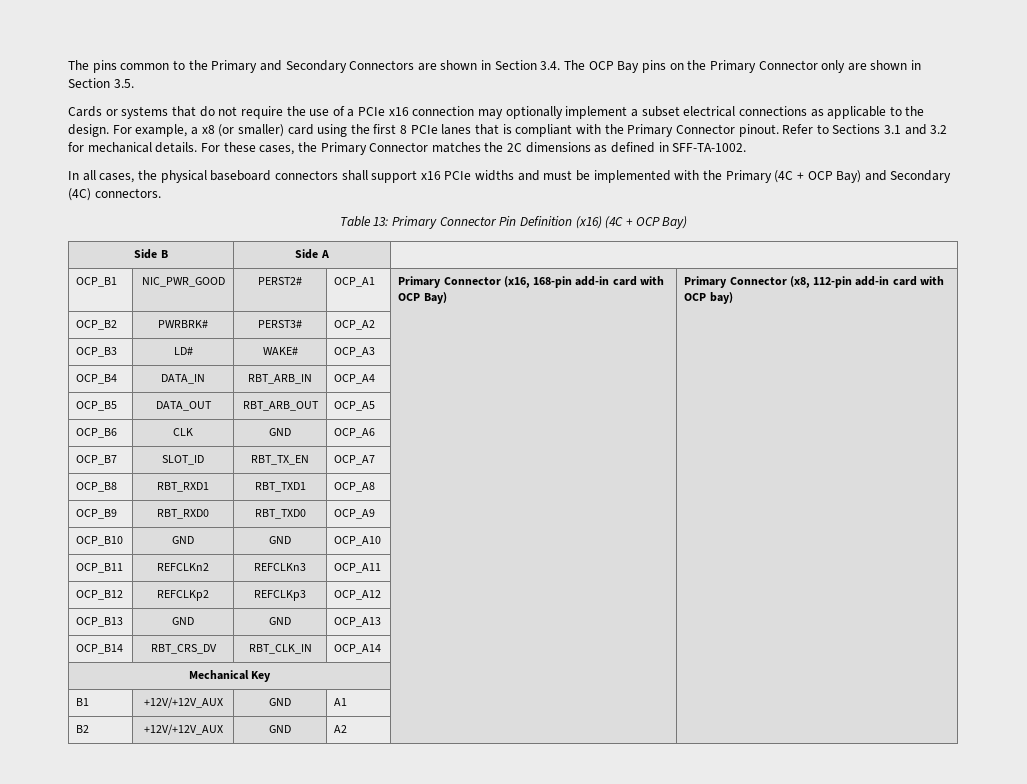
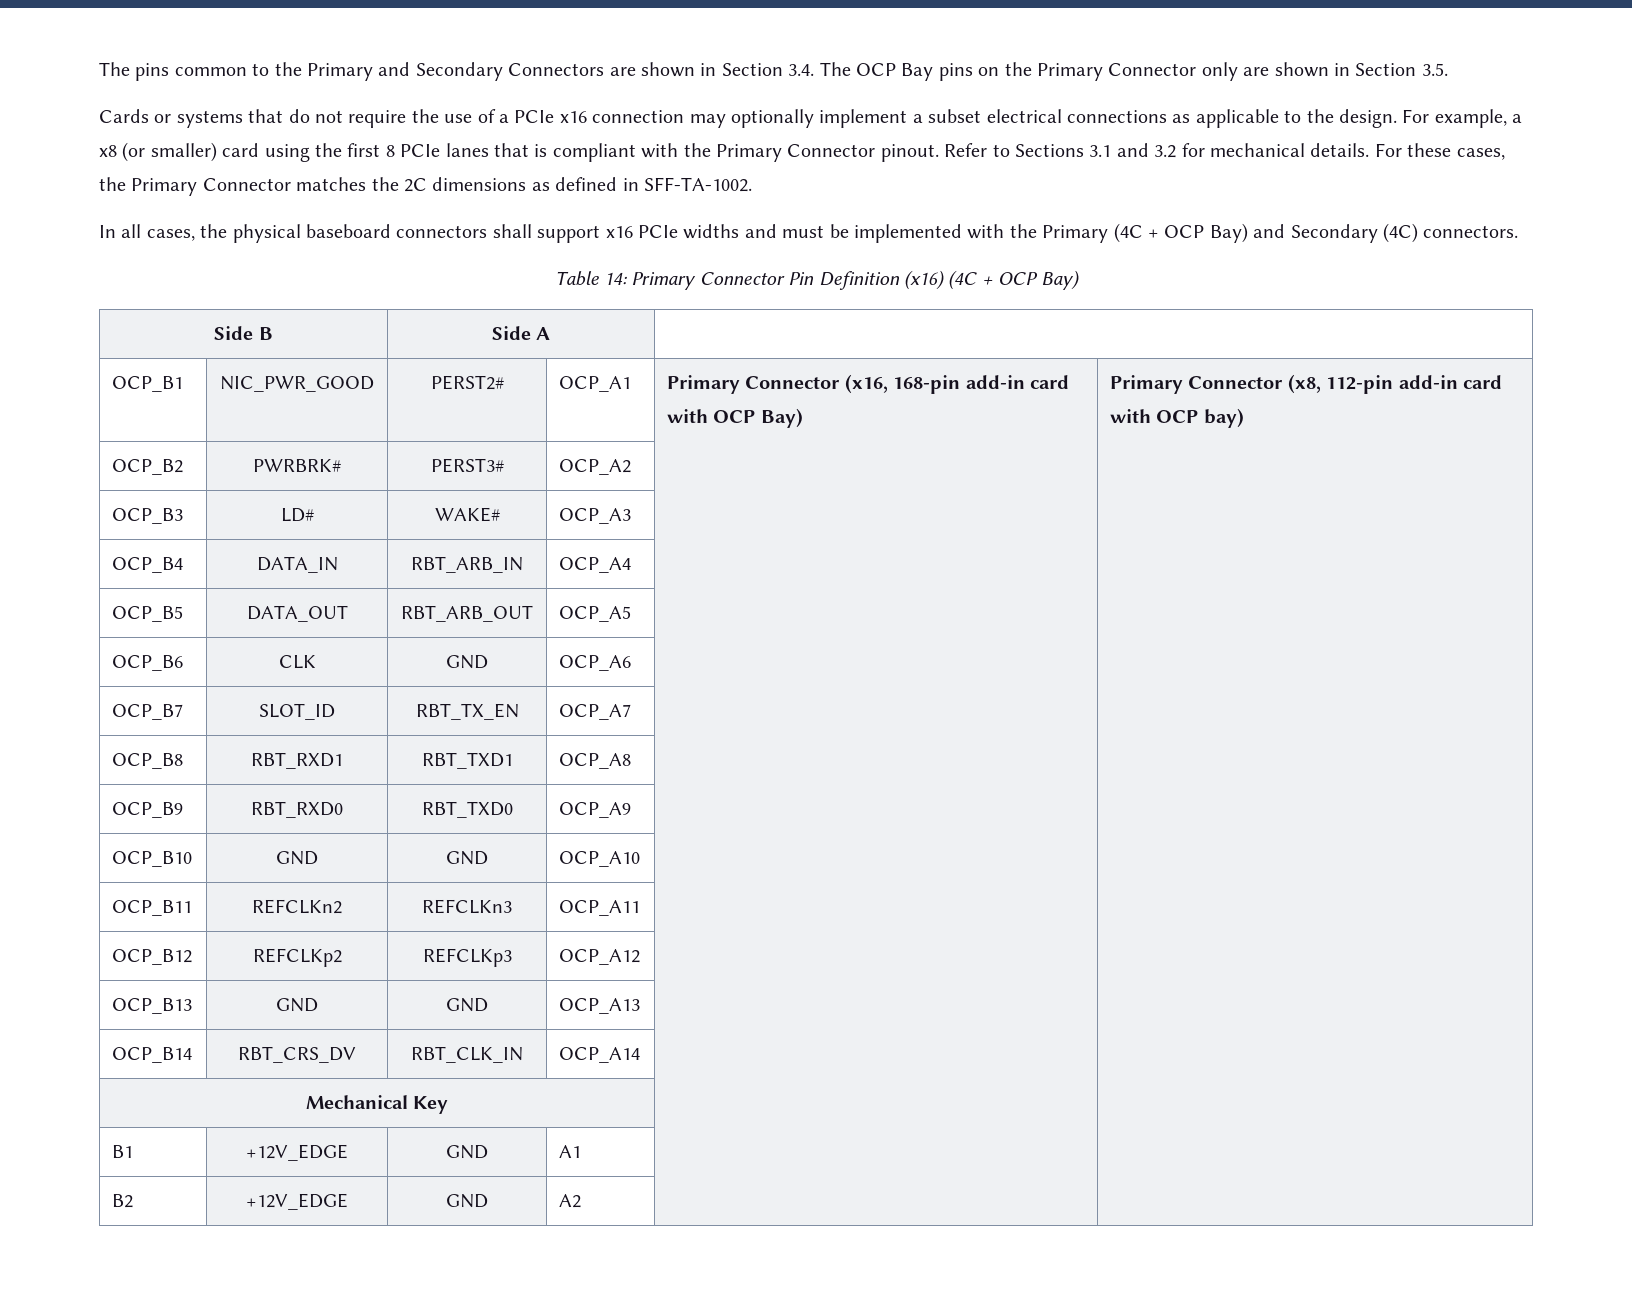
[373,217,389,226] 13: -> [603,272,627,285] 14:
[143,697,223,708] +12V/+12V_AUX -> [246,1144,348,1161] +12V_EDGE
[143,724,223,735] +12V/+12V_AUX -> [246,1193,348,1210] +12V_EDGE

